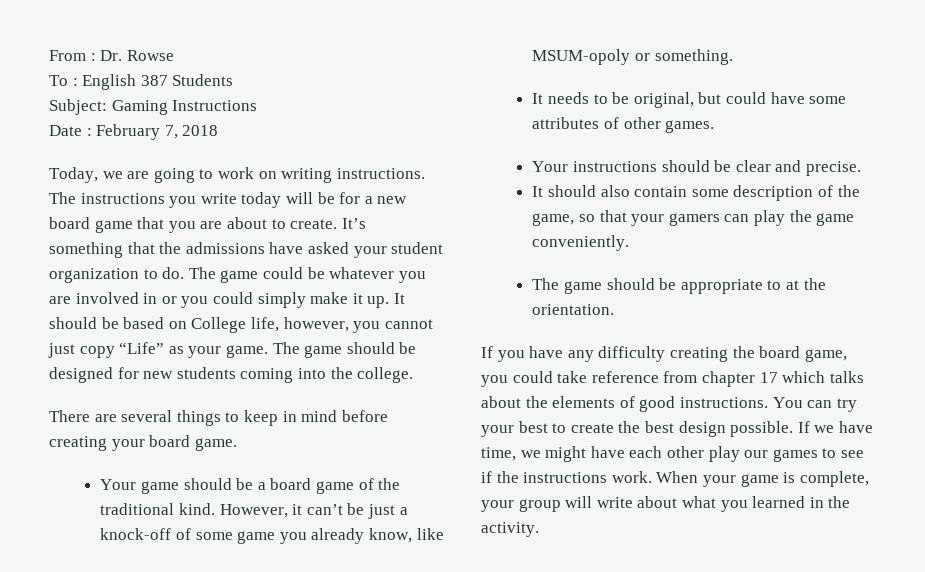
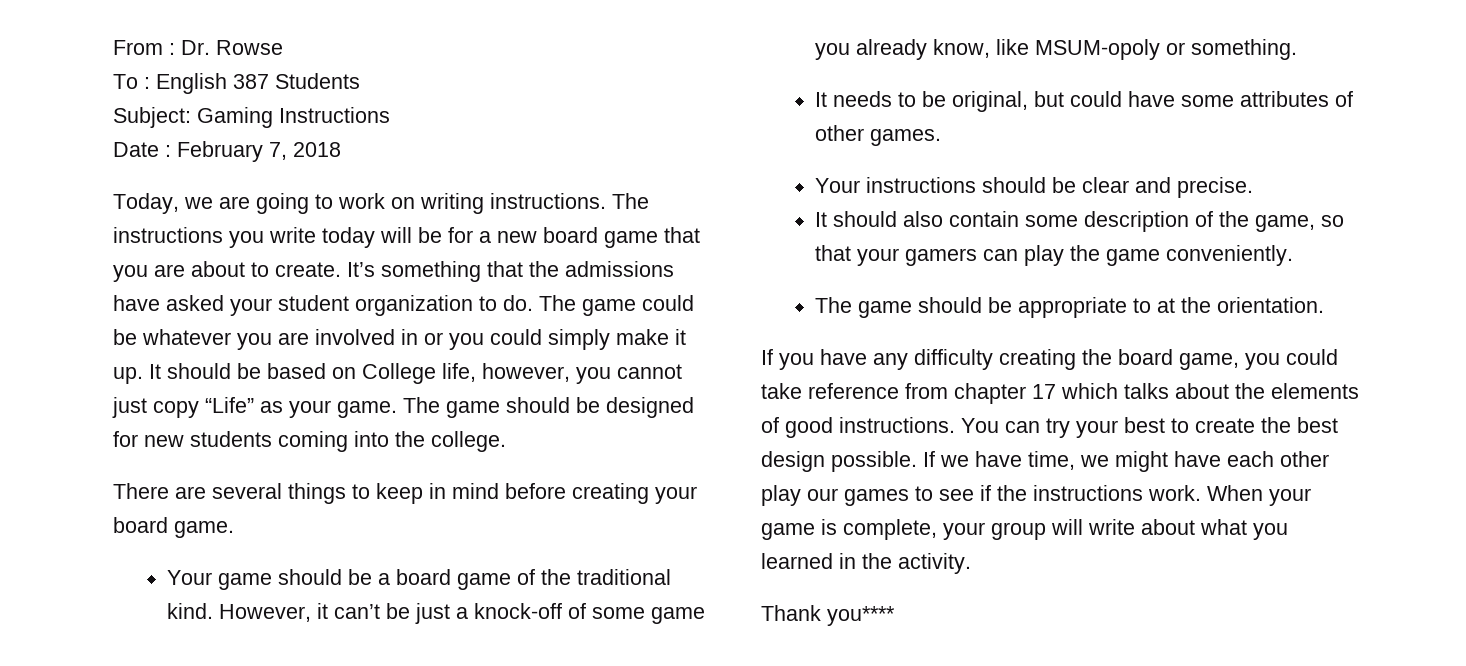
(539, 529) none -> [761,605,895,626] // Thank you****

